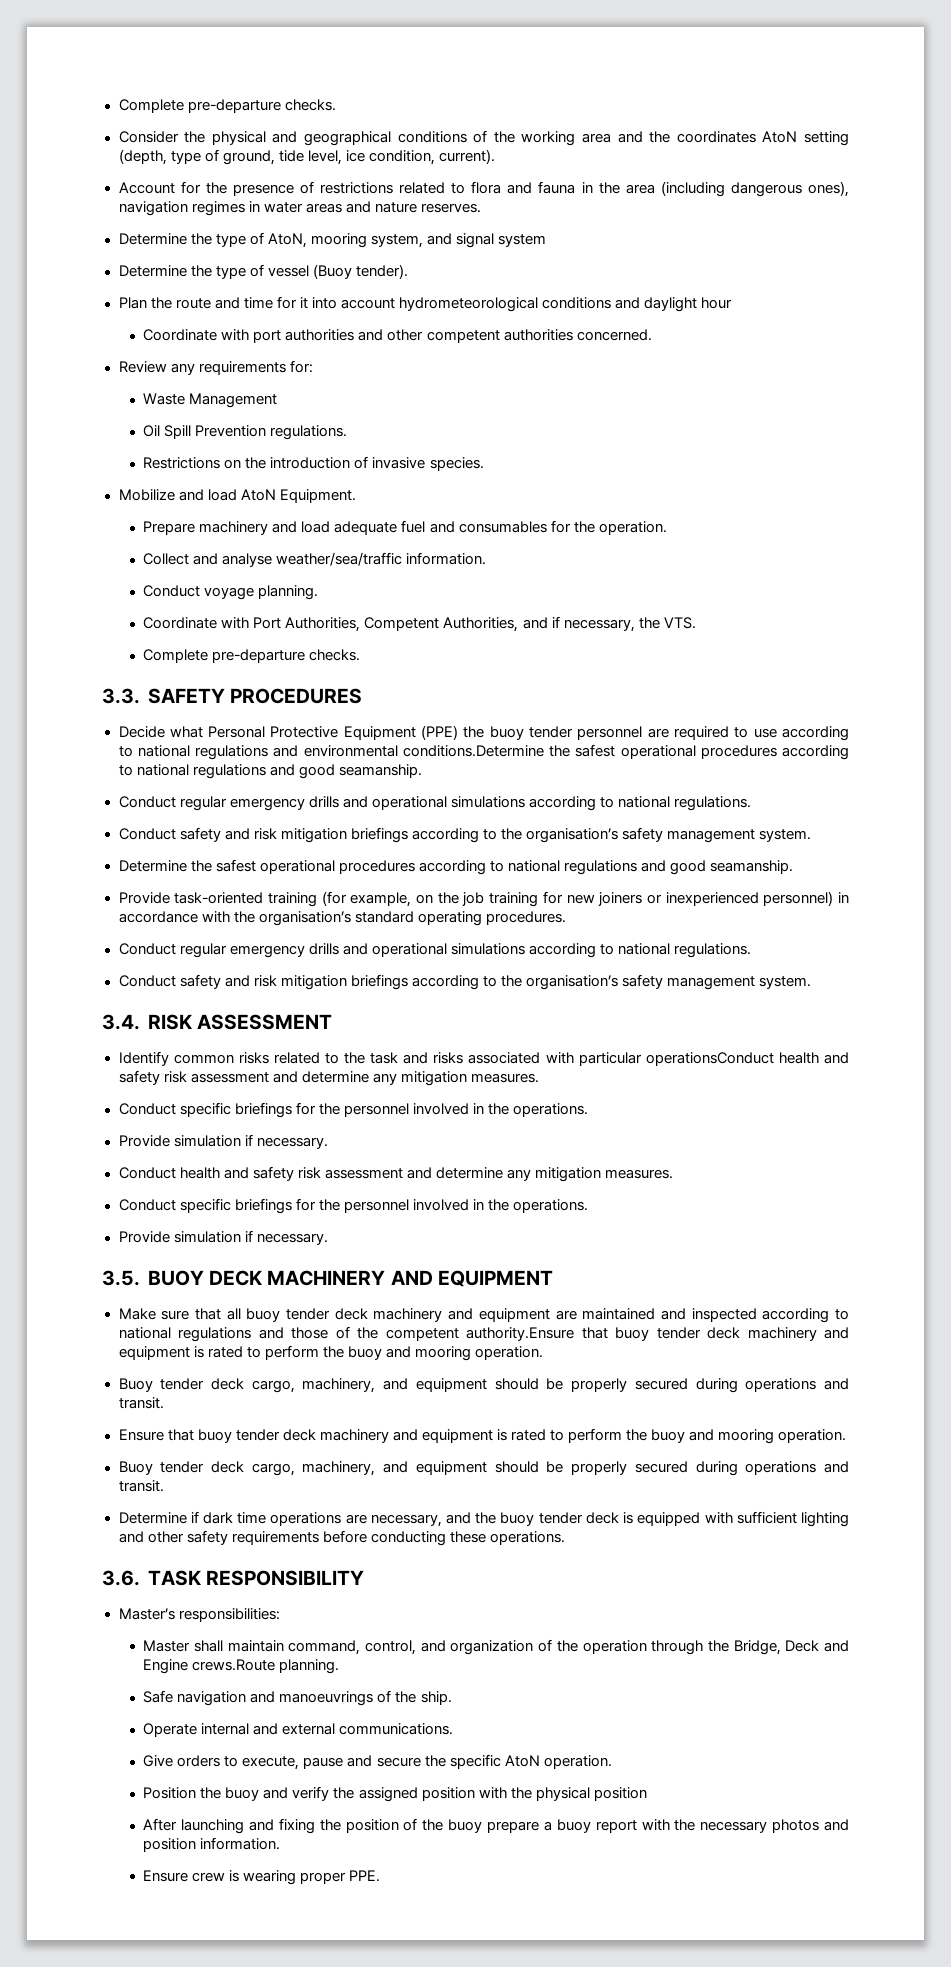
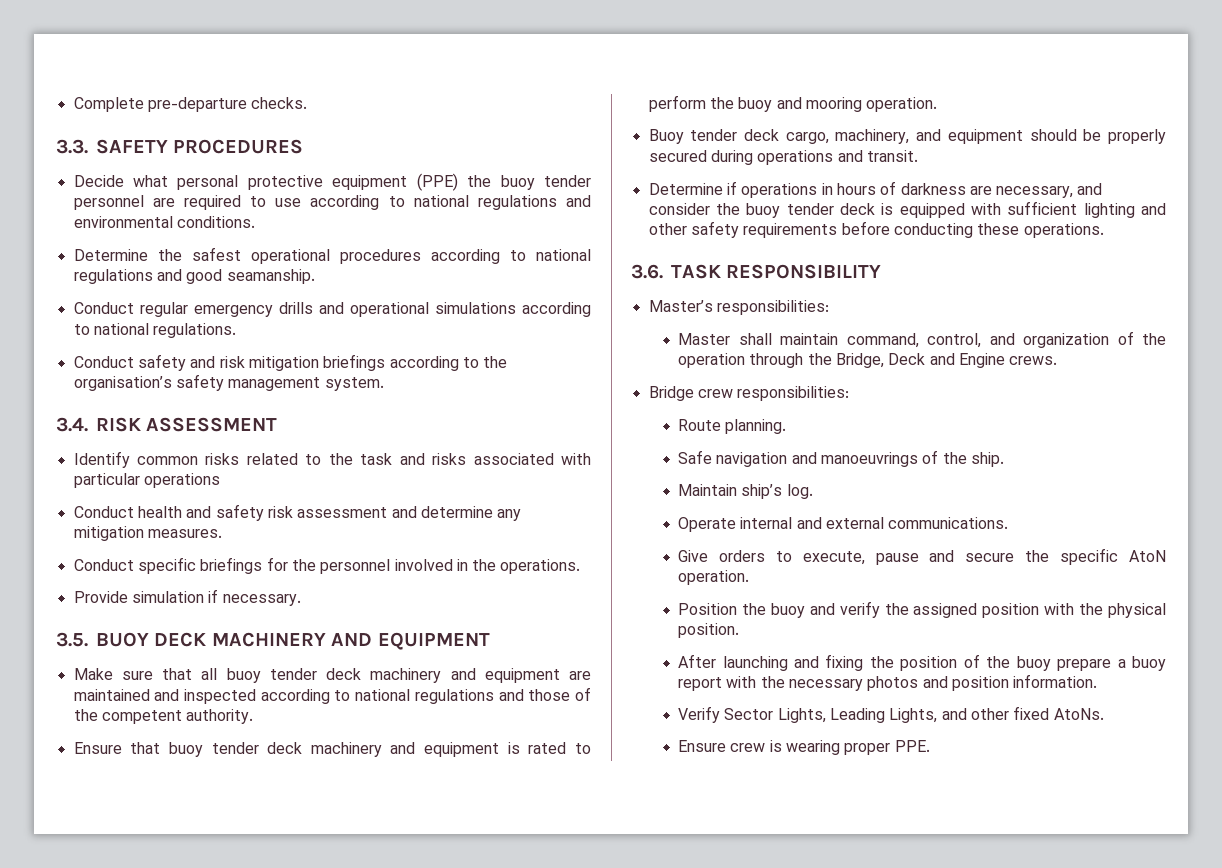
[118,99,336,113] [118,130,850,146] [118,149,495,165] [118,181,849,197] [118,201,481,216] [118,232,546,248] [118,264,408,279] [118,296,733,312] [143,329,652,343] [118,360,313,375] [143,393,278,408] [143,425,348,440] [143,456,484,471] [118,489,356,503] [143,520,667,535] [143,552,487,567] [143,585,319,600] [143,616,696,632] [143,649,361,663] Complete pre-departure checks. // Consider the physical and geographical conditions of the working area and the coordinates AtoN setting (depth, type of ground, tide level, ice condition, current). // Account for the presence of restrictions related to flora and fauna in the area (including dangerous ones), navigation regimes in water areas and nature reserves. // Determine the type of AtoN, mooring system, and signal system // Determine the type of vessel (Buoy tender). // Plan the route and time for it into account hydrometeorological conditions and daylight hour // Coordinate with port authorities and other competent authorities concerned. // Review any requirements for: // Waste Management // Oil Spill Prevention regulations. // Restrictions on the introduction of invasive species. // Mobilize and load AtoN Equipment. // Prepare machinery and load adequate fuel and consumables for the operation. // Collect and analyse weather/sea/traffic information. // Conduct voyage planning. // Coordinate with Port Authorities, Competent Authorities, and if necessary, the VTS. // Complete pre-departure checks. -> [73,97,308,112] Complete pre-departure checks.
[208,726,416,740] Personal Protective Equipment -> [177,175,408,190] personal protective equipment
[402,744,849,760] [118,764,422,779] [118,796,751,811] [118,827,812,843] conditions.Determine the safest operational procedures according to national regulations and good seamanship. // Conduct regular emergency drills and operational simulations according to national regulations. // Conduct safety and risk mitigation briefings according to the organisation’s safety management system. -> [176,216,255,228] conditions.
[118,891,849,907] [118,911,566,926] // Provide task-oriented training (for example, on the job training for new joiners or inexperienced personnel) in accordance with the organisation’s standard operating procedures. -> (315, 276) none
[645,1052,849,1066] [118,1070,539,1086] [118,1102,588,1118] [118,1134,328,1149] operationsConduct health and safety risk assessment and determine any mitigation measures. // Conduct specific briefings for the personnel involved in the operations. // Provide simulation if necessary. -> [143,473,220,488] operations
[466,1327,849,1341] [118,1345,543,1361] [118,1378,850,1393] [118,1397,164,1409] authority.Ensure that buoy tender deck machinery and equipment is rated to perform the buoy and mooring operation. // Buoy tender deck cargo, machinery, and equipment should be properly secured during operations and transit. -> [186,709,254,724] authority.
[202,1512,342,1526] dark time operations -> [741,181,966,198] operations in hours of darkness
(472, 1518) none -> [648,203,710,215] consider
[192,1659,276,1671] crews.Route -> [1009,356,1058,365] [648,386,850,401] [678,419,722,431] crews. // Bridge crew responsibilities: // Route
(452, 1698) none -> [678,484,813,499] // Maintain ship’s log.
[593,1787,647,1801] position -> [678,623,740,638] position.
(281, 1843) none -> [678,706,1104,723] // Verify Sector Lights, Leading Lights, and other fixed AtoNs.

